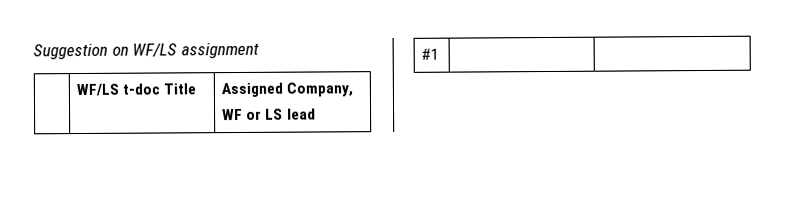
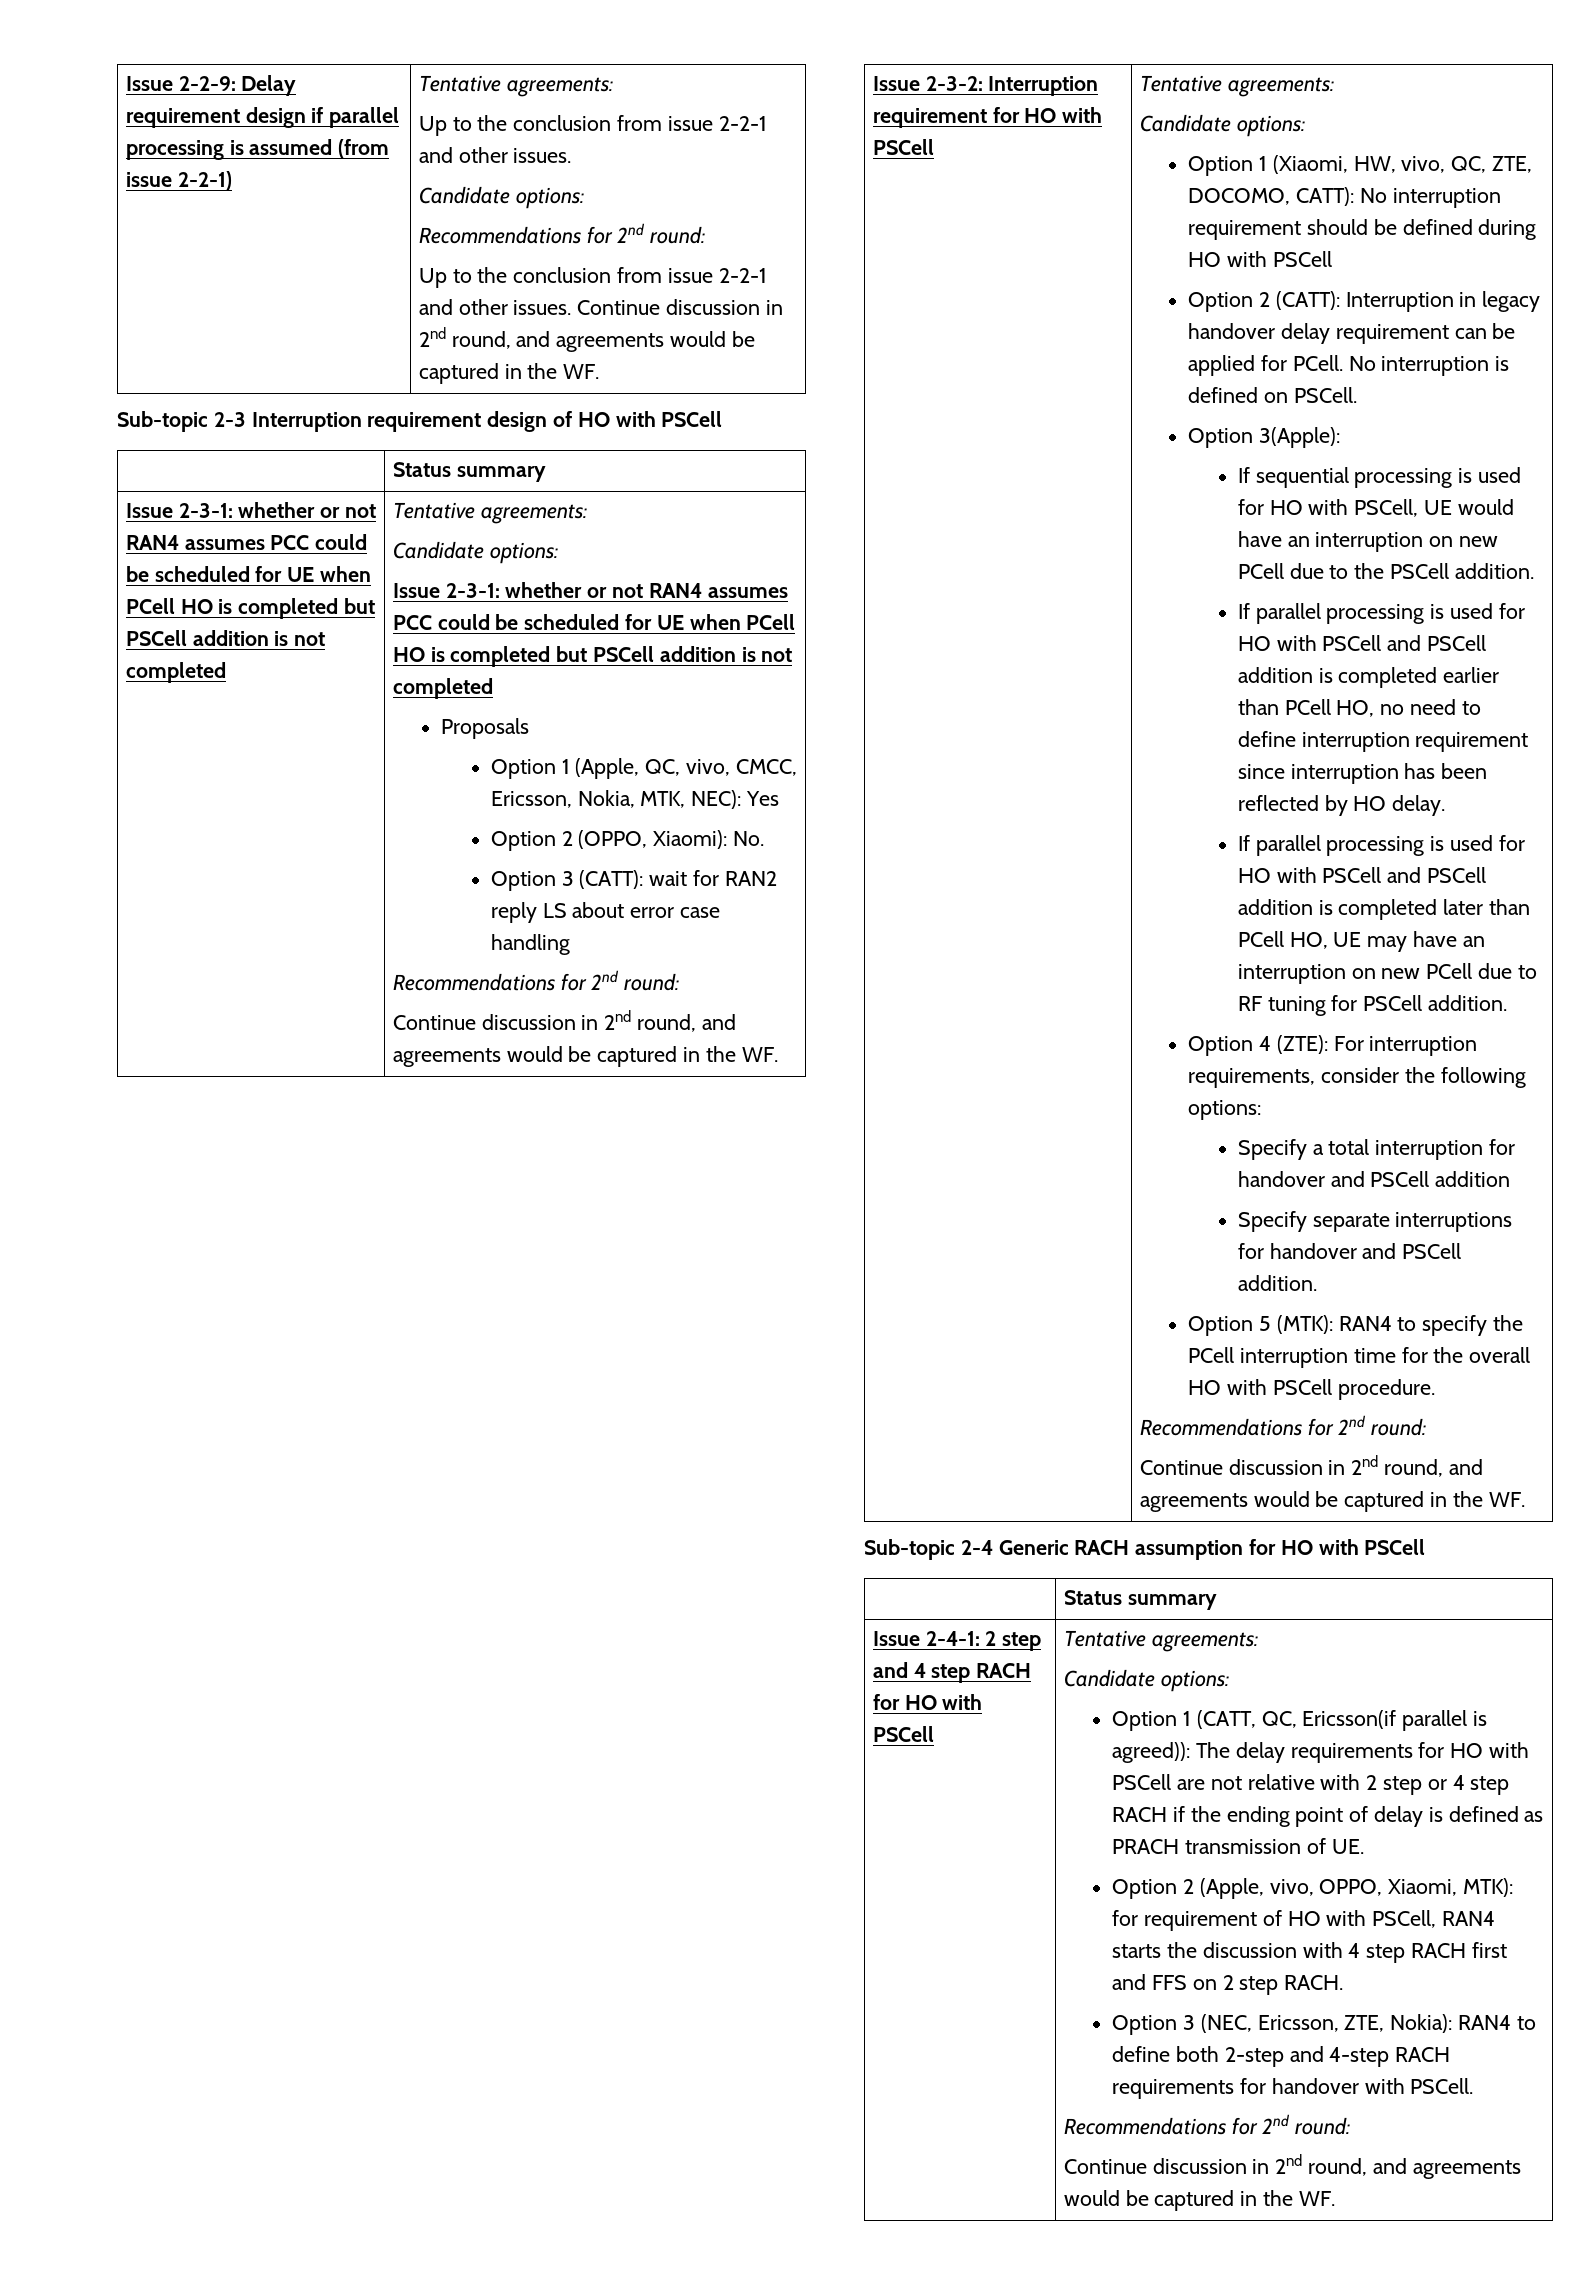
[33,42,259,60] [75,83,197,97] [220,82,354,98] [221,108,316,121] [420,48,439,60] Suggestion on WF/LS assignment // | WF/LS t-doc Title | Assigned Company, // WF or LS lead // #1 | | -> [125,75,297,96] [125,107,400,128] [125,139,390,160] [125,171,232,190] [418,75,613,97] [418,115,767,136] [418,147,572,163] [418,186,584,209] [418,223,706,244] [418,267,767,288] [418,299,783,315] [418,327,755,352] [418,363,600,384] [117,411,723,432] [392,462,546,482] [125,502,377,518] [125,534,368,550] [125,566,372,582] [125,598,376,619] [125,630,326,646] [125,662,226,683] [392,502,587,524] [392,541,558,564] [392,582,788,598] [392,614,796,630] [392,646,793,667] [392,678,493,699] [441,718,530,739] [490,758,797,779] [490,790,780,809] [490,830,765,851] [490,870,777,891] [490,902,721,923] [490,934,570,955] [392,970,680,991] [392,1010,736,1032] [392,1046,778,1067] [872,76,1099,96] [872,107,1103,128] [872,139,934,155] [1139,75,1334,97] [1139,114,1305,137] [1188,155,1533,176] [1188,187,1501,208] [1188,219,1537,240] [1188,251,1332,267] [1188,291,1541,312] [1188,323,1516,344] [1188,355,1510,376] [1188,387,1357,403] [1188,427,1341,448] [1237,467,1522,488] [1237,499,1514,517] [1237,531,1499,552] [1237,563,1534,579] [1237,603,1525,624] [1237,635,1487,651] [1237,667,1500,688] [1237,699,1481,717] [1237,731,1529,752] [1237,763,1488,784] [1237,795,1446,816] [1237,835,1525,856] [1237,867,1487,883] [1237,899,1531,920] [1237,931,1485,952] [1237,963,1537,984] [1237,995,1508,1016] [1188,1035,1478,1056] [1188,1067,1526,1088] [1188,1100,1262,1120] [1237,1139,1516,1160] [1237,1171,1511,1187] [1237,1211,1513,1232] [1237,1243,1462,1259] [1237,1275,1317,1291] [1188,1315,1524,1336] [1188,1347,1531,1368] [1188,1379,1435,1400] [1139,1415,1427,1436] [1139,1455,1483,1477] [1139,1491,1525,1512] [864,1539,1426,1560] [1063,1590,1217,1610] [872,1631,1042,1651] [872,1662,1032,1683] [872,1694,983,1710] [872,1726,934,1742] [1063,1630,1258,1652] [1063,1669,1229,1692] [1112,1710,1488,1731] [1112,1742,1530,1763] [1112,1774,1510,1795] [1112,1806,1544,1827] [1112,1838,1364,1854] [1112,1878,1514,1899] [1112,1910,1496,1931] [1112,1942,1507,1963] [1112,1974,1344,1995] [1112,2014,1536,2035] [1112,2046,1451,2067] [1112,2078,1474,2099] [1063,2114,1351,2135] [1063,2154,1521,2179] [1063,2190,1335,2211] Issue 2-2-9: Delay requirement design if parallel processing is assumed (from issue 2-2-1) | Tentative agreements: // Up to the conclusion from issue 2-2-1 and other issues. // Candidate options: // Recommendations for 2nd round: // Up to the conclusion from issue 2-2-1 and other issues. Continue discussion in 2nd round, and agreements would be captured in the WF. // Sub-topic 2-3 Interruption requirement design of HO with PSCell // | Status summary // Issue 2-3-1: whether or not RAN4 assumes PCC could be scheduled for UE when PCell HO is completed but PSCell addition is not completed | Tentative agreements: // Candidate options: // Issue 2-3-1: whether or not RAN4 assumes PCC could be scheduled for UE when PCell HO is completed but PSCell addition is not completed // Proposals // Option 1 (Apple, QC, vivo, CMCC, Ericsson, Nokia, MTK, NEC): Yes // Option 2 (OPPO, Xiaomi): No. // Option 3 (CATT): wait for RAN2 reply LS about error case handling // Recommendations for 2nd round: // Continue discussion in 2nd round, and agreements would be captured in the WF. // Issue 2-3-2: Interruption requirement for HO with PSCell | Tentative agreements: // Candidate options: // Option 1 (Xiaomi, HW, vivo, QC, ZTE, DOCOMO, CATT): No interruption requirement should be defined during HO with PSCell // Option 2 (CATT): Interruption in legacy handover delay requirement can be applied for PCell. No interruption is defined on PSCell. // Option 3(Apple): // If sequential processing is used for HO with PSCell, UE would have an interruption on new PCell due to the PSCell addition. // If parallel processing is used for HO with PSCell and PSCell addition is completed earlier than PCell HO, no need to define interruption requirement since interruption has been reflected by HO delay. // If parallel processing is used for HO with PSCell and PSCell addition is completed later than PCell HO, UE may have an interruption on new PCell due to RF tuning for PSCell addition. // Option 4 (ZTE): For interruption requirements, consider the following options: // Specify a total interruption for handover and PSCell addition // Specify separate interruptions for handover and PSCell addition. // Option 5 (MTK): RAN4 to specify the PCell interruption time for the overall HO with PSCell procedure. // Recommendations for 2nd round: // Continue discussion in 2nd round, and agreements would be captured in the WF. // Sub-topic 2-4 Generic RACH assumption for HO with PSCell // | Status summary // Issue 2-4-1: 2 step and 4 step RACH for HO with PSCell | Tentative agreements: // Candidate options: // Option 1 (CATT, QC, Ericsson(if parallel is agreed)): The delay requirements for HO with PSCell are not relative with 2 step or 4 step RACH if the ending point of delay is defined as PRACH transmission of UE. // Option 2 (Apple, vivo, OPPO, Xiaomi, MTK): for requirement of HO with PSCell, RAN4 starts the discussion with 4 step RACH first and FFS on 2 step RACH. // Option 3 (NEC, Ericsson, ZTE, Nokia): RAN4 to define both 2-step and 4-step RACH requirements for handover with PSCell. // Recommendations for 2nd round: // Continue discussion in 2nd round, and agreements would be captured in the WF.

